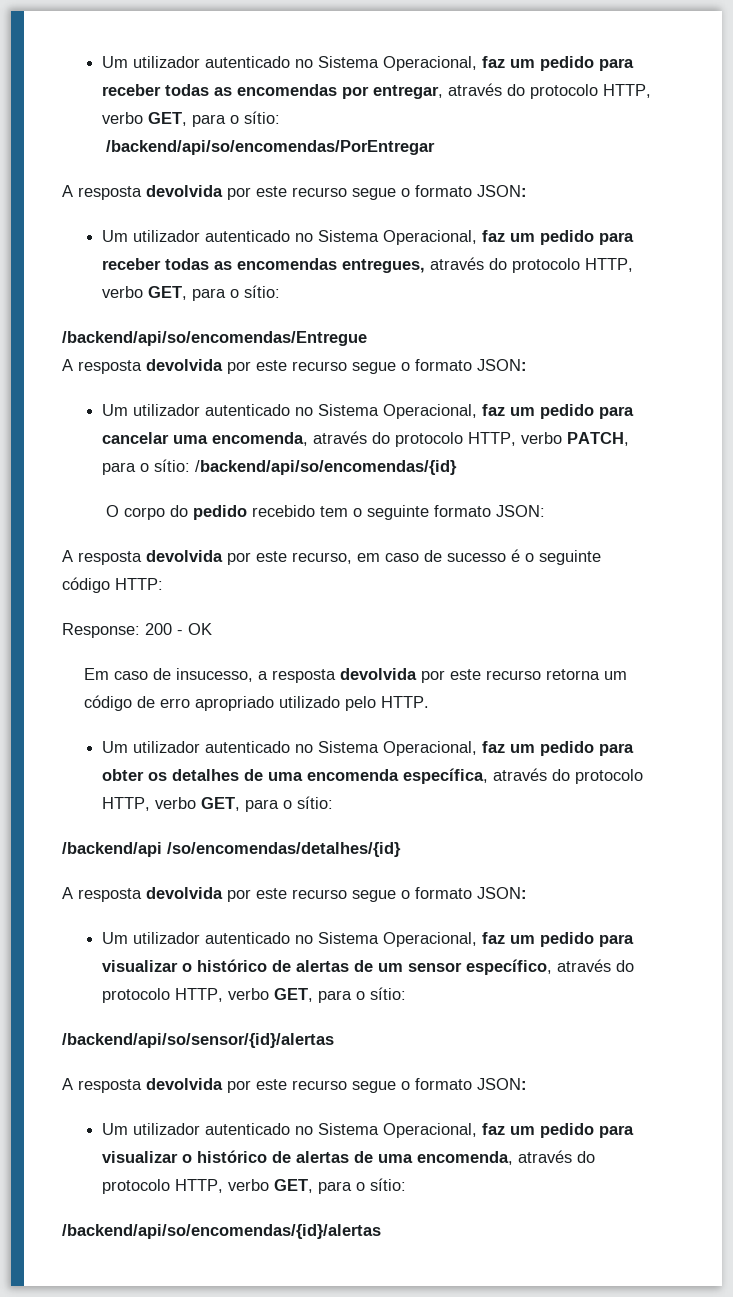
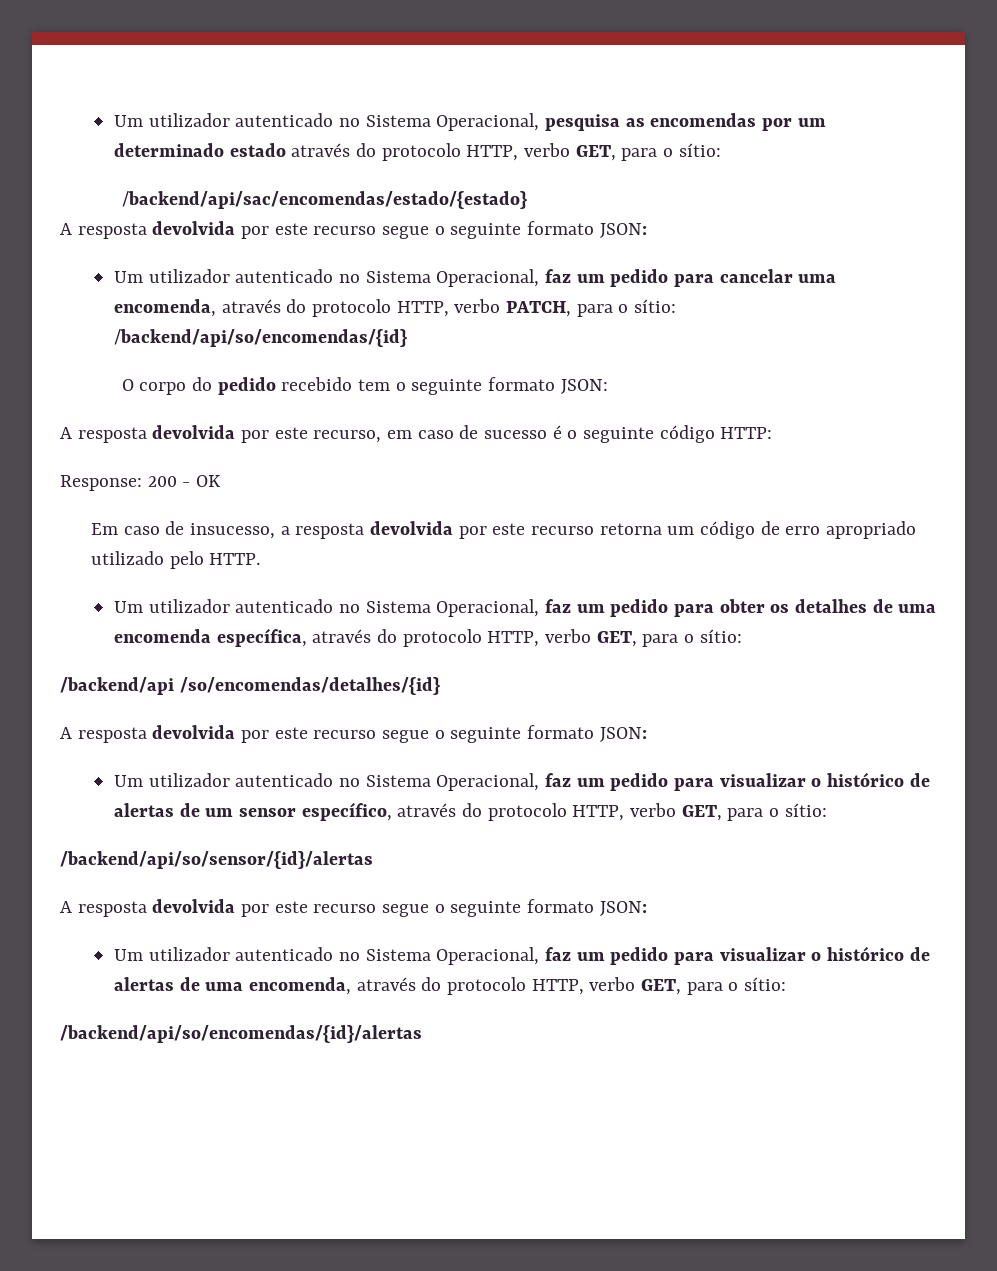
[102,56,635,71] [102,83,652,99] [102,111,281,127] [105,140,435,155] [62,185,527,200] [102,230,635,245] [102,257,634,273] [102,285,281,301] [62,331,367,346] [62,359,410,374] Um utilizador autenticado no Sistema Operacional, faz um pedido para receber todas as encomendas por entregar, através do protocolo HTTP, verbo GET, para o sítio: // /backend/api/so/encomendas/PorEntregar // A resposta devolvida por este recurso segue o formato JSON: // Um utilizador autenticado no Sistema Operacional, faz um pedido para receber todas as encomendas entregues, através do protocolo HTTP, verbo GET, para o sítio: // /backend/api/so/encomendas/Entregue // A resposta devolvida por este recurso segue o -> [113,113,826,131] [113,143,721,161] [121,191,527,209] [60,221,522,239] Um utilizador autenticado no Sistema Operacional, pesquisa as encomendas por um determinado estado através do protocolo HTTP, verbo GET, para o sítio: // /backend/api/sac/encomendas/estado/{estado} // A resposta devolvida por este recurso segue o seguinte
(410, 894) none -> [450,727,522,743] seguinte
(410, 1085) none -> [450,901,522,917] seguinte

